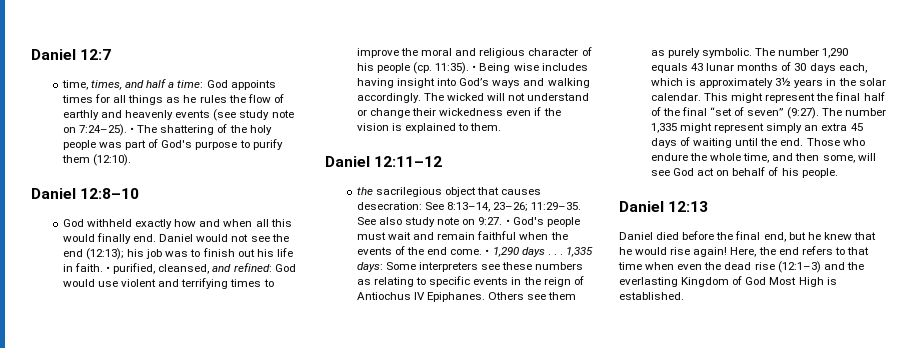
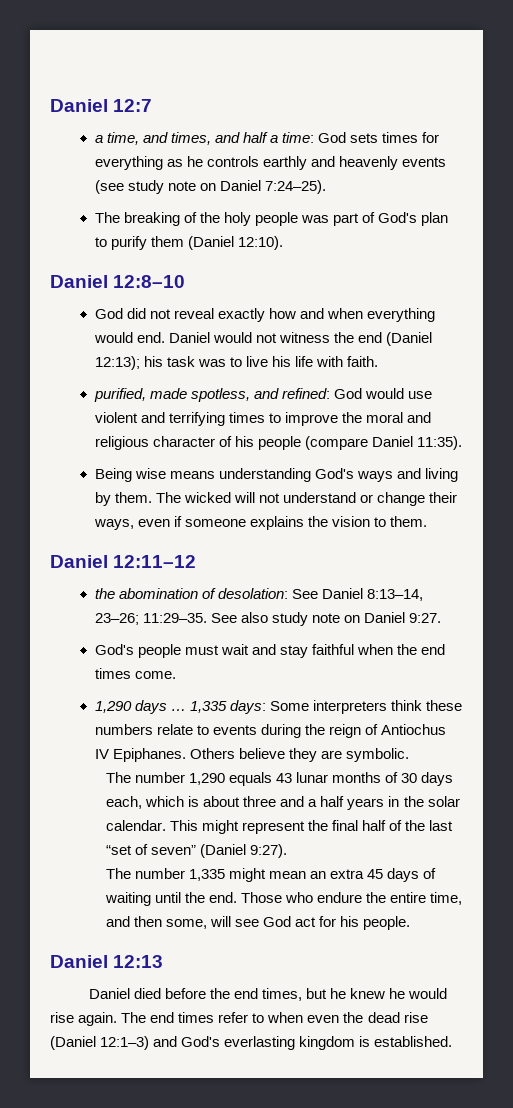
[61,80,88,90] time, -> [94,132,168,145] a time, and
[230,80,276,90] appoints -> [349,133,378,143] sets
[113,94,284,105] all things as he rules the flow of -> [94,156,259,170] everything as he controls
(76, 130) none -> [219,180,261,191] Daniel
[130,125,215,135] • The shattering -> [94,212,180,226] // The breaking
[195,141,238,150] purpose -> [421,212,449,226] plan
[93,154,132,166] (12:10). -> [187,236,283,250] (Daniel 12:10).
[87,219,133,227] withheld -> [126,308,214,319] did not reveal
[255,219,292,227] [62,233,132,244] all this would finally -> [366,308,435,322] [93,332,133,343] everything would
[250,234,289,242] [62,248,255,260] see the end (12:13); his job was to finish out -> [278,332,432,346] [94,356,268,370] witness the end (Daniel 12:13); his task was to live
[62,264,73,272] in -> [315,356,343,367] with
[106,263,210,274] • purified, cleansed, -> [93,388,250,402] // purified, made spotless,
[413,62,433,74] (cp. -> [304,436,413,450] (compare Daniel
[472,65,477,71] • -> (462, 443) //
[541,63,588,71] [356,78,590,88] [356,93,421,103] includes having insight into God’s ways and walking accordingly. -> [169,468,458,482] [94,492,152,506] means understanding God's ways and living by them.
[439,108,504,116] wickedness -> [93,519,134,530] ways,
[543,108,561,116] [356,123,457,133] the vision is explained -> [184,516,370,530] someone explains the vision
[376,187,542,197] [356,202,445,210] sacrilegious object that causes desecration: See -> [118,588,363,599] abomination of desolation: See Daniel
(476, 222) none -> [363,612,405,623] Daniel
[505,219,510,225] • -> (441, 618) //
[437,232,476,240] remain -> [279,645,308,658] stay
[356,246,448,255] events of the end -> [420,644,445,655] [94,668,131,679] end times
[485,249,490,255] • -> (176, 675) //
[547,254,563,255] . . . -> [170,709,186,711] …
[481,264,501,270] see -> [390,700,422,711] think
[356,276,522,287] as relating to specific events in -> [156,724,301,738] relate to events during
[527,292,577,300] [650,48,701,58] see them as purely -> [238,748,342,762] believe they are
(753, 53) none -> (409, 755) //
[699,77,792,88] approximately 3½ -> [203,796,345,807] about three and a half
[682,107,708,116] final -> [429,820,454,831] last
[786,107,819,119] (9:27). -> [200,844,288,858] (Daniel 9:27). //
[714,123,803,133] represent simply -> [269,871,307,879] mean
[710,153,742,161] whole -> [390,892,427,903] entire
[716,167,779,176] on behalf of -> [319,916,337,927] for
[735,231,786,242] final end, -> [234,988,303,1001] end times,
[853,232,876,240] that -> (386, 993) none
[693,246,869,257] [618,262,642,270] again! Here, the end refers to that time -> [78,1012,265,1026] again. The end times refer to
[777,261,864,273] [619,276,824,287] (12:1–3) and the everlasting Kingdom of God Most High -> [50,1036,356,1050] (Daniel 12:1–3) and God's everlasting kingdom

